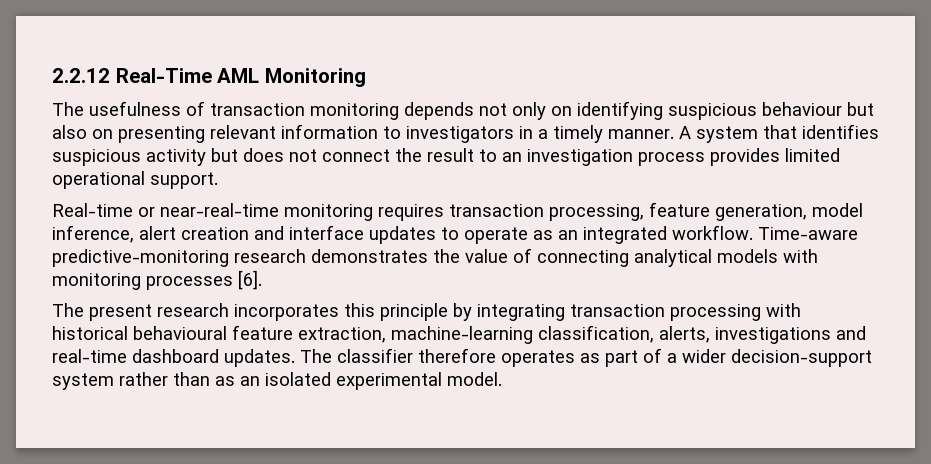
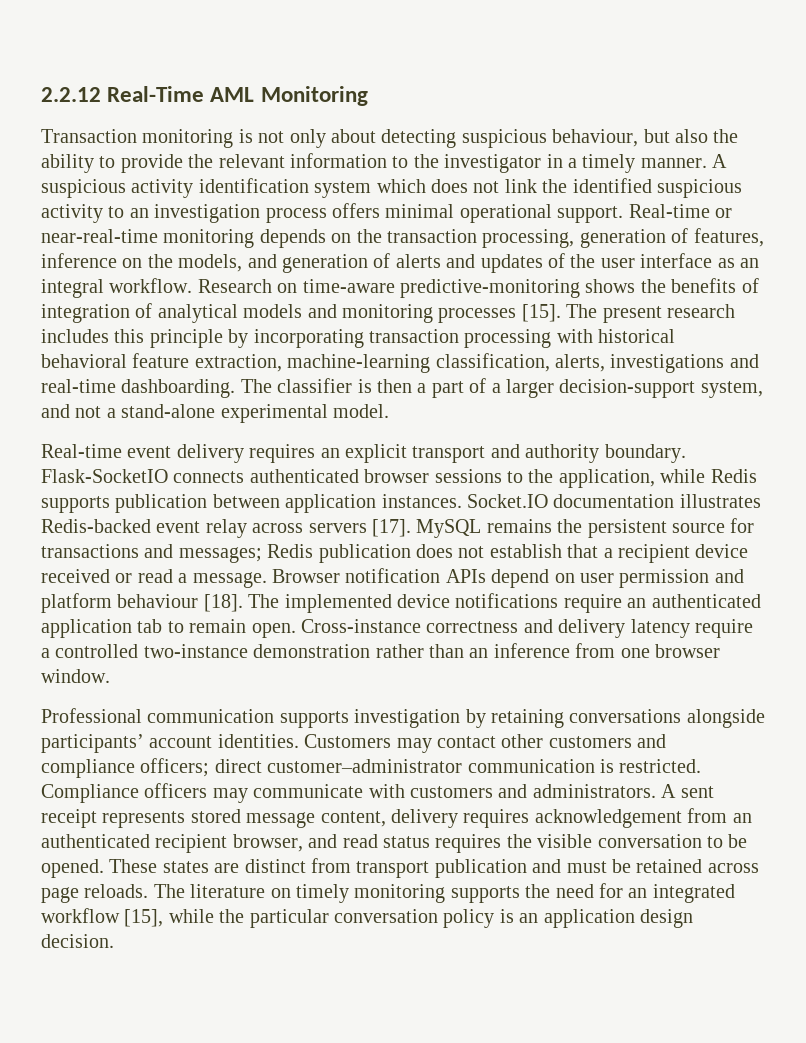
[52,101,874,120] [52,125,205,143] The usefulness of transaction monitoring depends not only on identifying suspicious behaviour but also on presenting -> [41,129,739,148] [41,154,214,173] Transaction monitoring is not only about detecting suspicious behaviour, but also the ability to provide the
[406,126,514,143] investigators -> [413,154,542,173] the investigator
[696,124,879,143] [52,148,474,166] system that identifies suspicious activity but does not connect the result -> [41,178,742,198] [41,204,103,223] suspicious activity identification system which does not link the identified suspicious activity
[710,148,840,166] provides limited -> [332,203,455,218] offers minimal
(218, 180) // -> (624, 214) none
[378,202,863,221] [52,225,858,244] [52,248,629,267] requires transaction processing, feature generation, model inference, alert creation and interface updates to operate as an integrated workflow. Time-aware predictive-monitoring research demonstrates the value of connecting -> [259,228,764,248] [41,253,759,273] [41,278,759,298] [41,303,153,323] depends on the transaction processing, generation of features, inference on the models, and generation of alerts and updates of the user interface as an integral workflow. Research on time-aware predictive-monitoring shows the benefits of integration of
[783,249,818,263] with -> [307,304,337,318] and
[238,270,262,290] [6]. // -> [521,304,561,322] [15].
[234,304,339,321] incorporates -> [41,329,109,343] includes
[477,304,565,321] integrating -> [253,329,364,348] incorporating
[133,326,227,340] behavioural -> [41,354,127,368] behavioral
[132,348,872,367] [52,372,502,390] dashboard updates. The classifier therefore operates as part of a wider decision-support system rather than as an isolated experimental model. -> [121,378,763,398] [41,404,389,423] [41,444,686,463] [41,469,757,488] [41,494,761,513] [41,518,755,538] [41,544,749,563] [41,568,744,588] [41,593,761,613] [41,619,753,638] [41,643,720,658] [41,669,110,683] [41,708,765,728] [41,734,667,753] [41,758,702,778] [41,783,714,803] [41,808,752,828] [41,834,748,853] [41,858,759,878] [41,883,735,903] [41,908,693,928] [41,934,114,948] dashboarding. The classifier is then a part of a larger decision-support system, and not a stand-alone experimental model. // Real-time event delivery requires an explicit transport and authority boundary. Flask-SocketIO connects authenticated browser sessions to the application, while Redis supports publication between application instances. Socket.IO documentation illustrates Redis-backed event relay across servers [17]. MySQL remains the persistent source for transactions and messages; Redis publication does not establish that a recipient device received or read a message. Browser notification APIs depend on user permission and platform behaviour [18]. The implemented device notifications require an authenticated application tab to remain open. Cross-instance correctness and delivery latency require a controlled two-instance demonstration rather than an inference from one browser window. // Professional communication supports investigation by retaining conversations alongside participants’ account identities. Customers may contact other customers and compliance officers; direct customer–administrator communication is restricted. Compliance officers may communicate with customers and administrators. A sent receipt represents stored message content, delivery requires acknowledgement from an authenticated recipient browser, and read status requires the visible conversation to be opened. These states are distinct from transport publication and must be retained across page reloads. The literature on timely monitoring supports the need for an integrated workflow [15], while the particular conversation policy is an application design decision.

